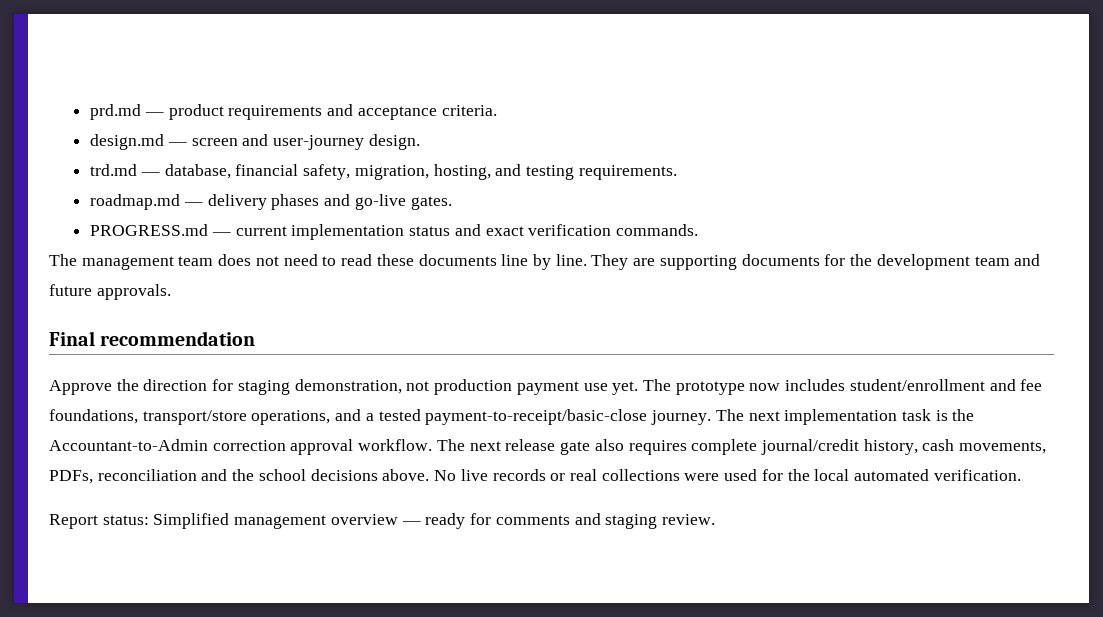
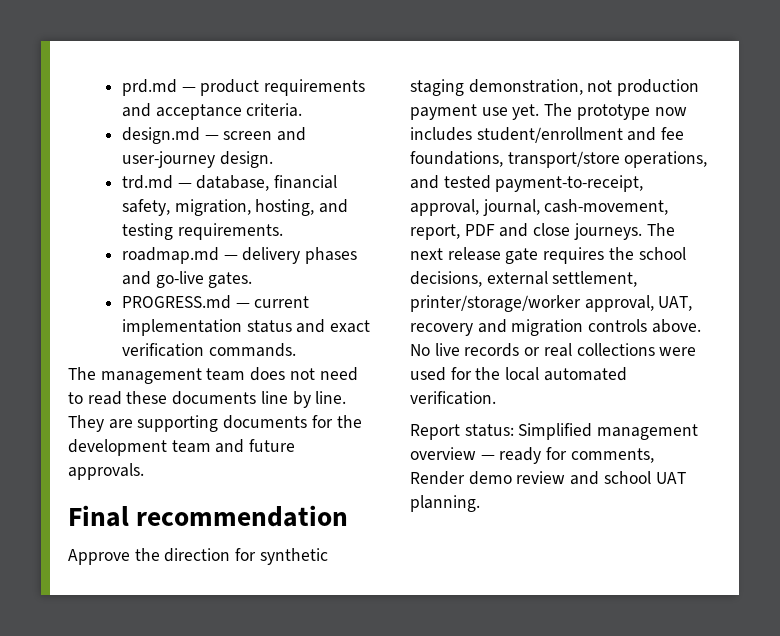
(234, 385) none -> [259,548,328,565] synthetic
[365,409,975,425] [49,439,1047,455] [49,469,378,484] a tested payment-to-receipt/basic-close journey. The next implementation task is the Accountant-to-Admin correction approval workflow. The next release gate also requires complete journal/credit history, cash movements, PDFs, reconciliation and the school decisions -> [443,175,644,192] [410,199,669,216] [410,223,675,240] [410,247,686,264] [410,271,638,287] [410,295,693,312] [410,319,648,336] tested payment-to-receipt, approval, journal, cash-movement, report, PDF and close journeys. The next release gate requires the school decisions, external settlement, printer/storage/worker approval, UAT, recovery and migration controls
[495,513,715,529] comments and staging review. -> [570,448,654,463] [410,471,686,485] [410,495,480,512] comments, Render demo review and school UAT planning.

